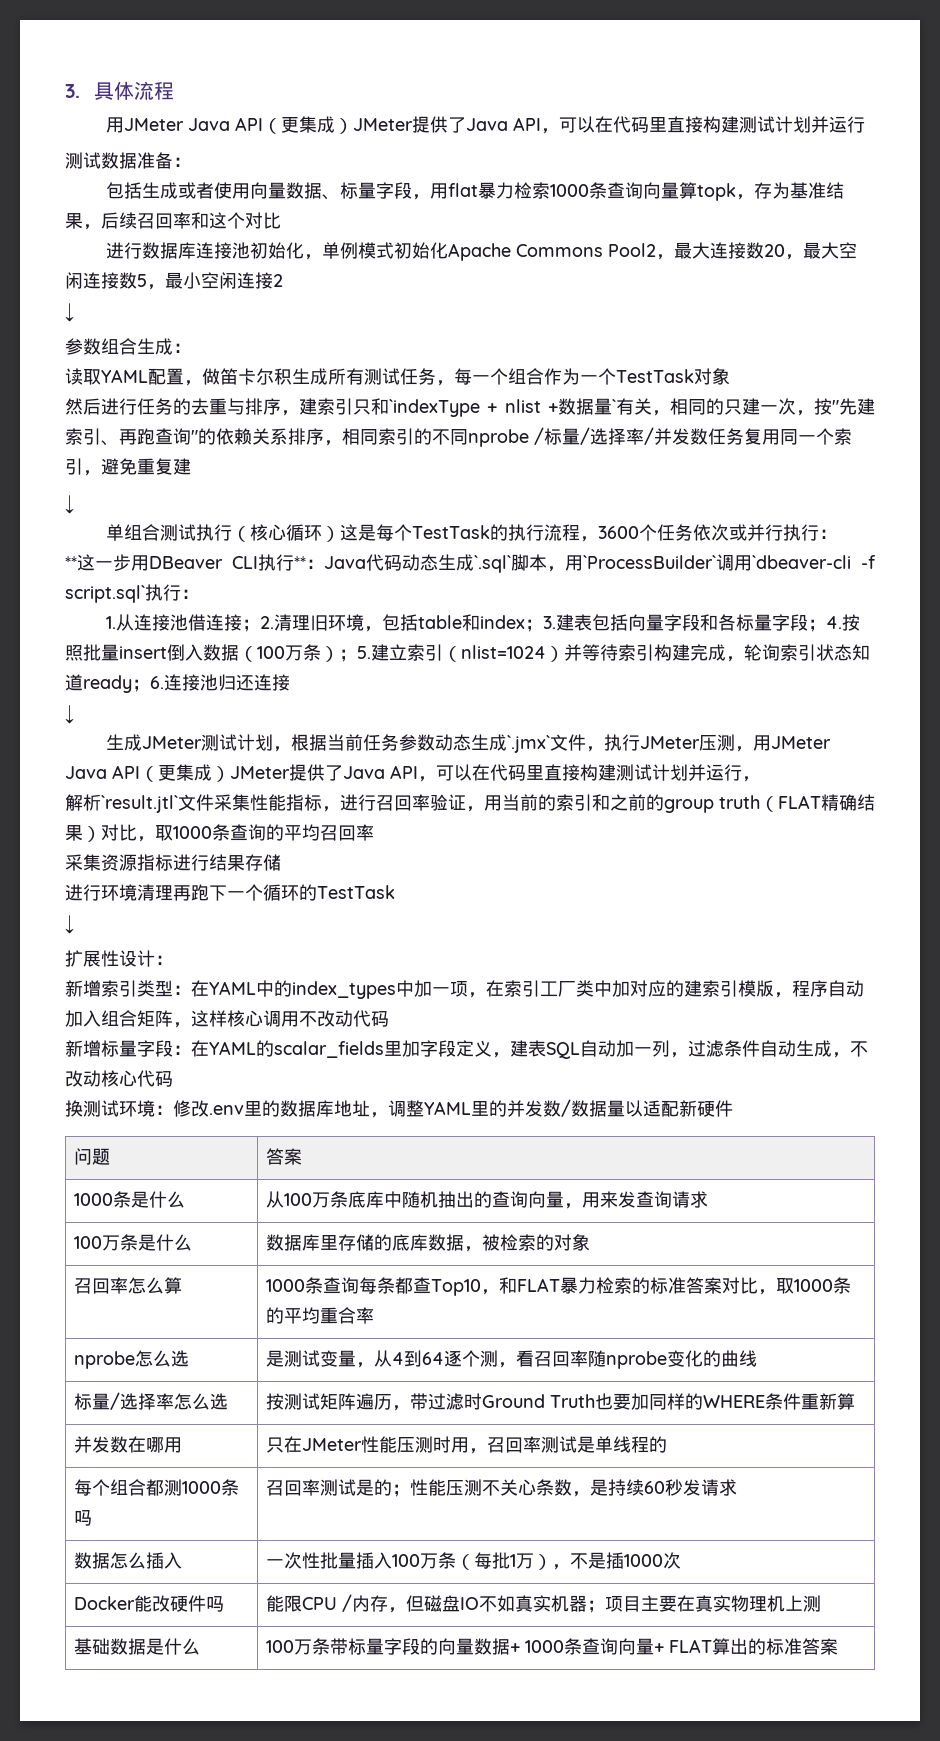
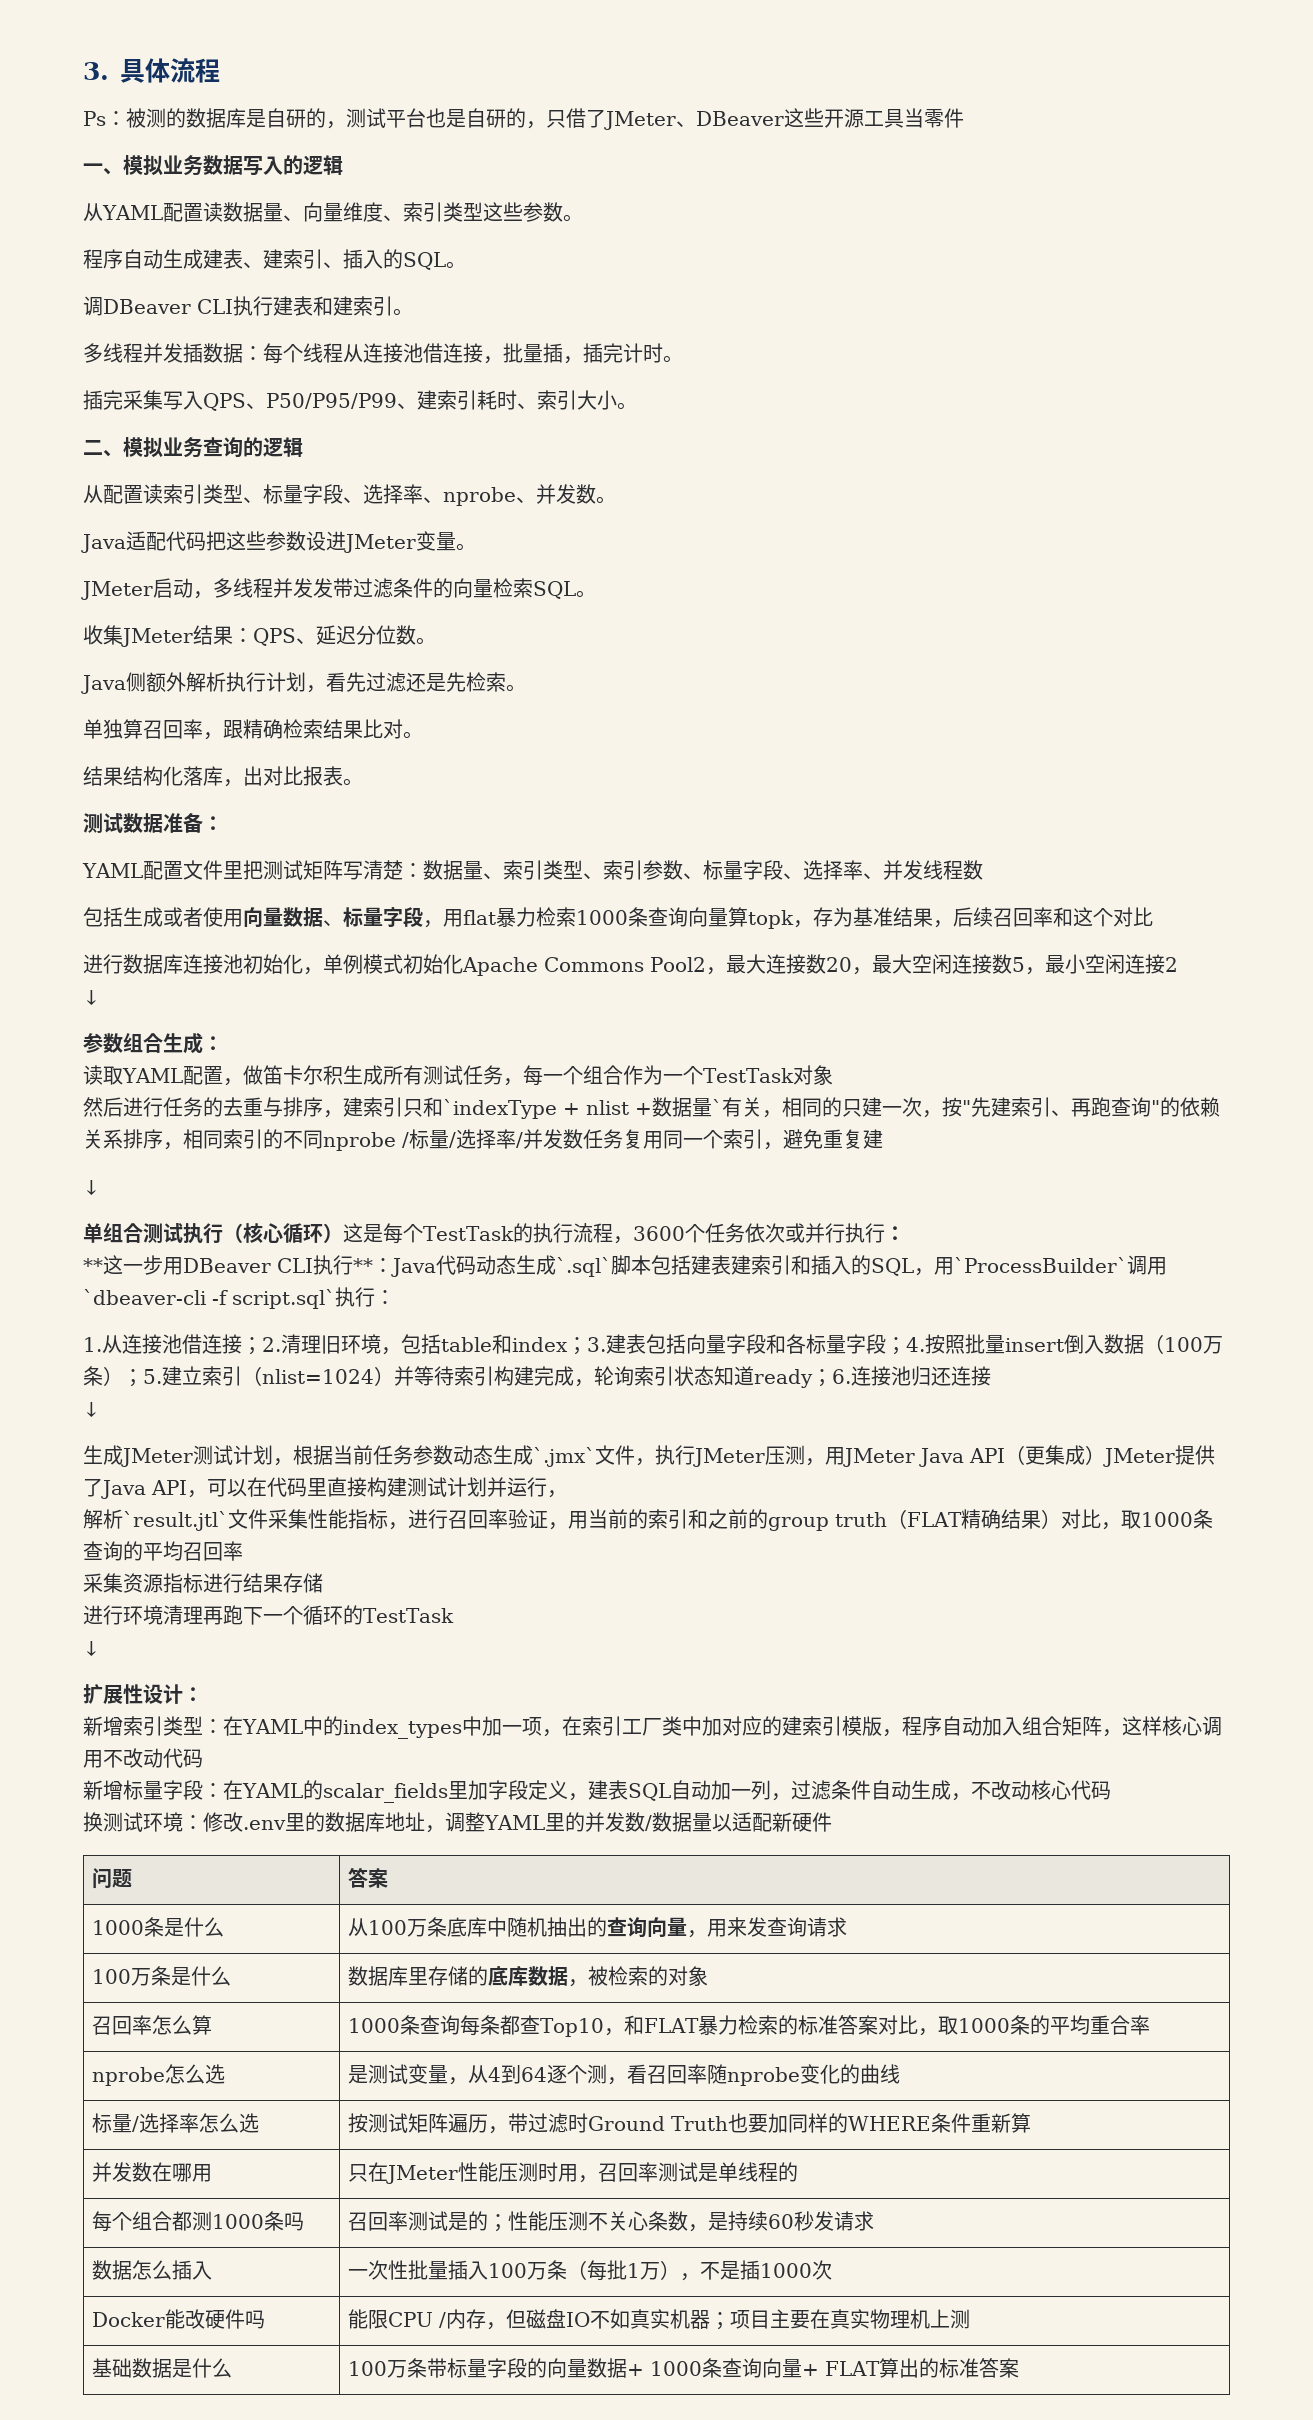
[106,116,866,134] [65,152,191,169] 用JMeter Java API（更集成）JMeter提供了Java API，可以在代码里直接构建测试计划并运行 // 测试数据准备： -> [83,108,964,130] [83,155,343,176] [83,202,583,222] [83,249,466,270] [83,296,413,316] [83,343,683,364] [83,390,637,411] [83,437,303,458] [83,484,616,506] [81,531,476,553] [81,578,596,600] [83,625,436,647] [81,672,526,694] [83,719,423,740] [83,766,363,787] [83,813,223,833] [82,860,983,880] Ps：被测的数据库是自研的，测试平台也是自研的，只借了JMeter、DBeaver这些开源工具当零件 // 一、模拟业务数据写入的逻辑 // 从YAML配置读数据量、向量维度、索引类型这些参数。 // 程序自动生成建表、建索引、插入的SQL。 // 调DBeaver CLI执行建表和建索引。 // 多线程并发插数据：每个线程从连接池借连接，批量插，插完计时。 // 插完采集写入QPS、P50/P95/P99、建索引耗时、索引大小。 // 二、模拟业务查询的逻辑 // 从配置读索引类型、标量字段、选择率、nprobe、并发数。 // Java适配代码把这些参数设进JMeter变量。 // JMeter启动，多线程并发发带过滤条件的向量检索SQL。 // 收集JMeter结果：QPS、延迟分位数。 // Java侧额外解析执行计划，看先过滤还是先检索。 // 单独算召回率，跟精确检索结果比对。 // 结果结构化落库，出对比报表。 // 测试数据准备： // YAML配置文件里把测试矩阵写清楚：数据量、索引类型、索引参数、标量字段、选择率、并发线程数
(547, 562) none -> [651,1255,914,1276] 包括建表建索引和插入的SQL

